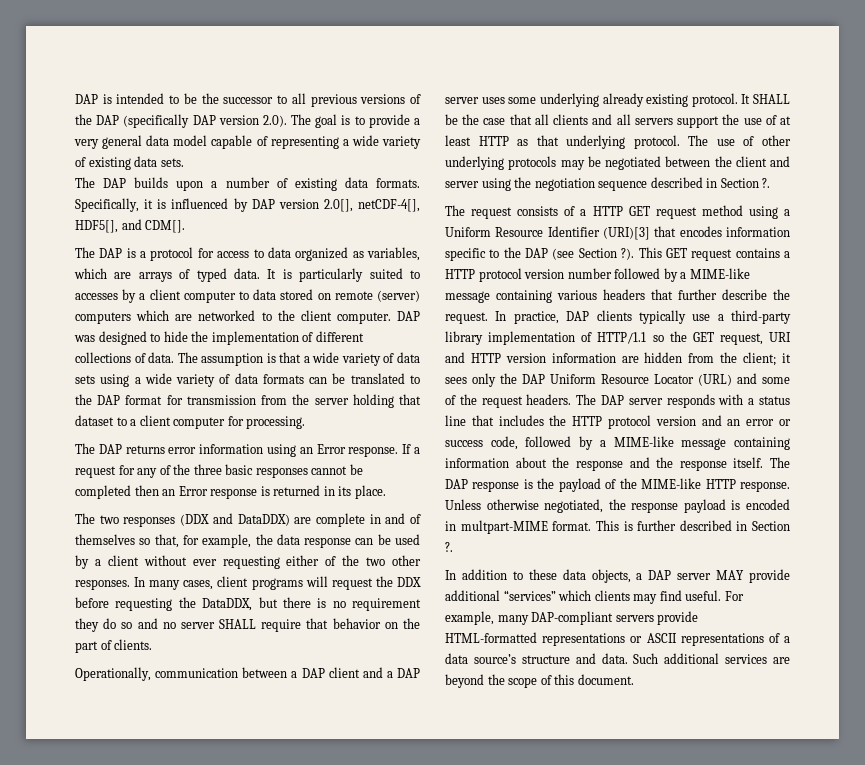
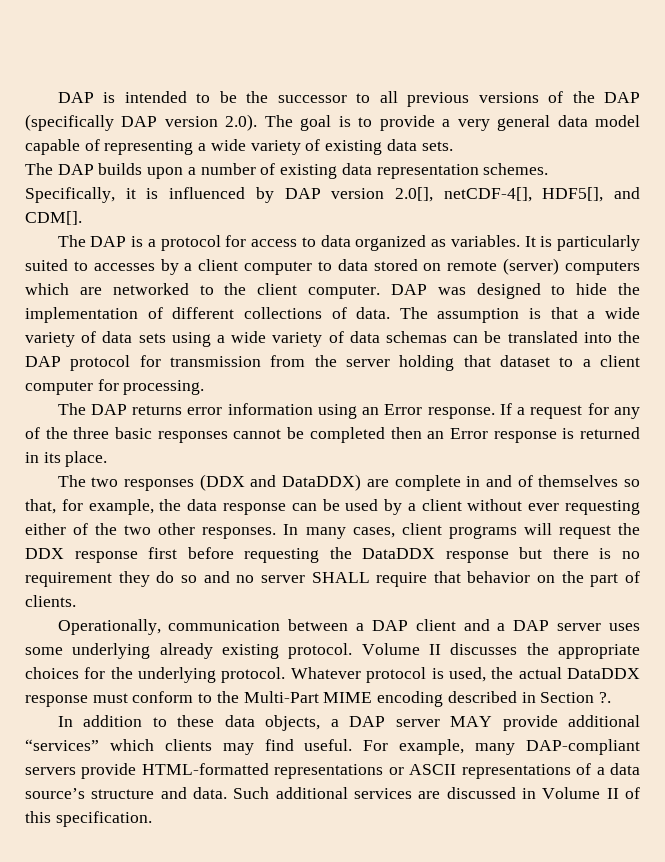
[376,178,420,188] formats. -> [376,163,549,179] representation schemes.
[367,247,421,261] [74,268,260,282] variables, which are arrays of typed data. -> [450,235,520,247] variables.
[262,374,304,384] formats -> [385,331,447,343] schemas
[409,375,420,384] [75,394,163,405] to the DAP format -> [583,331,640,343] [25,355,131,371] into the DAP protocol
(421, 582) none -> [74,547,178,563] response first
[202,598,253,611] DataDDX, -> [362,548,509,563] DataDDX response
[741,94,790,104] [445,114,791,128] [445,135,791,149] [445,156,790,170] [445,177,771,191] [445,205,790,219] [445,226,790,240] [445,247,790,261] [445,268,750,282] [445,289,790,303] [445,310,791,324] [445,331,791,345] [445,352,792,366] [445,373,790,387] [445,394,790,408] [445,415,791,429] [445,436,790,450] [445,457,790,471] [445,478,790,492] [445,499,790,513] [445,520,677,534] It SHALL be the case that all clients and all servers support the use of at least HTTP as that underlying protocol. The use of other underlying protocols may be negotiated between the client and server using the negotiation sequence described in Section ?. // The request consists of a HTTP GET request method using a Uniform Resource Identifier (URI)[3] that encodes information specific to the DAP (see Section ?). This GET request contains a HTTP protocol version number followed by a MIME-like message containing various headers that further describe the request. In practice, DAP clients typically use a third-party library implementation of HTTP/1.1 so the GET request, URI and HTTP version information are hidden from the client; it sees only the DAP Uniform Resource Locator (URL) and some of the request headers. The DAP server responds with a status line that includes the HTTP protocol version and an error or success code, followed by a MIME-like message containing information about the response and the response itself. The DAP response is the payload of the MIME-like HTTP response. Unless otherwise negotiated, the response payload is encoded in multpart-MIME format. This is further -> [361,643,640,659] [25,667,641,683] [25,691,444,707] Volume II discusses the appropriate choices for the underlying protocol. Whatever protocol is used, the actual DataDDX response must conform to the Multi-Part MIME encoding
[445,674,538,688] beyond the scope -> [446,787,619,799] discussed in Volume II
[577,674,634,685] document. -> [55,811,152,827] specification.

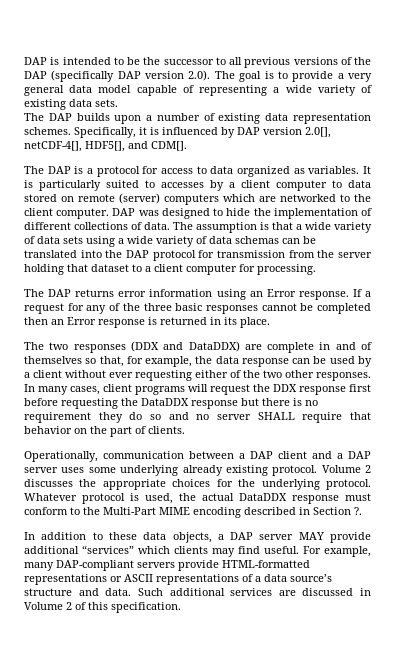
[429,644,441,655] II -> [365,465,371,473] 2
[606,788,619,799] II -> [66,602,72,610] 2

